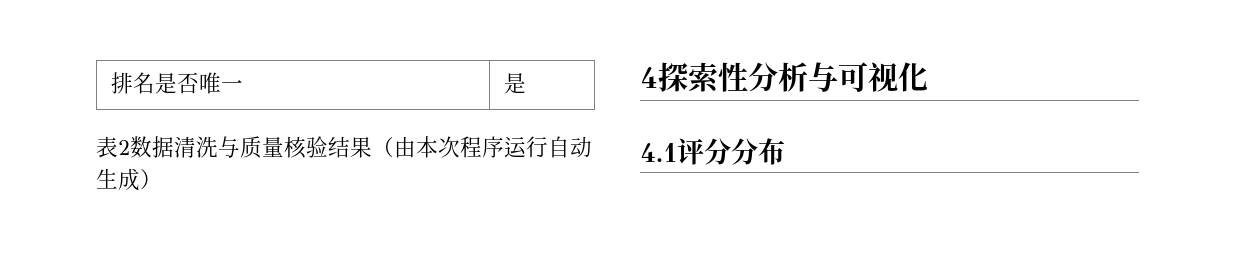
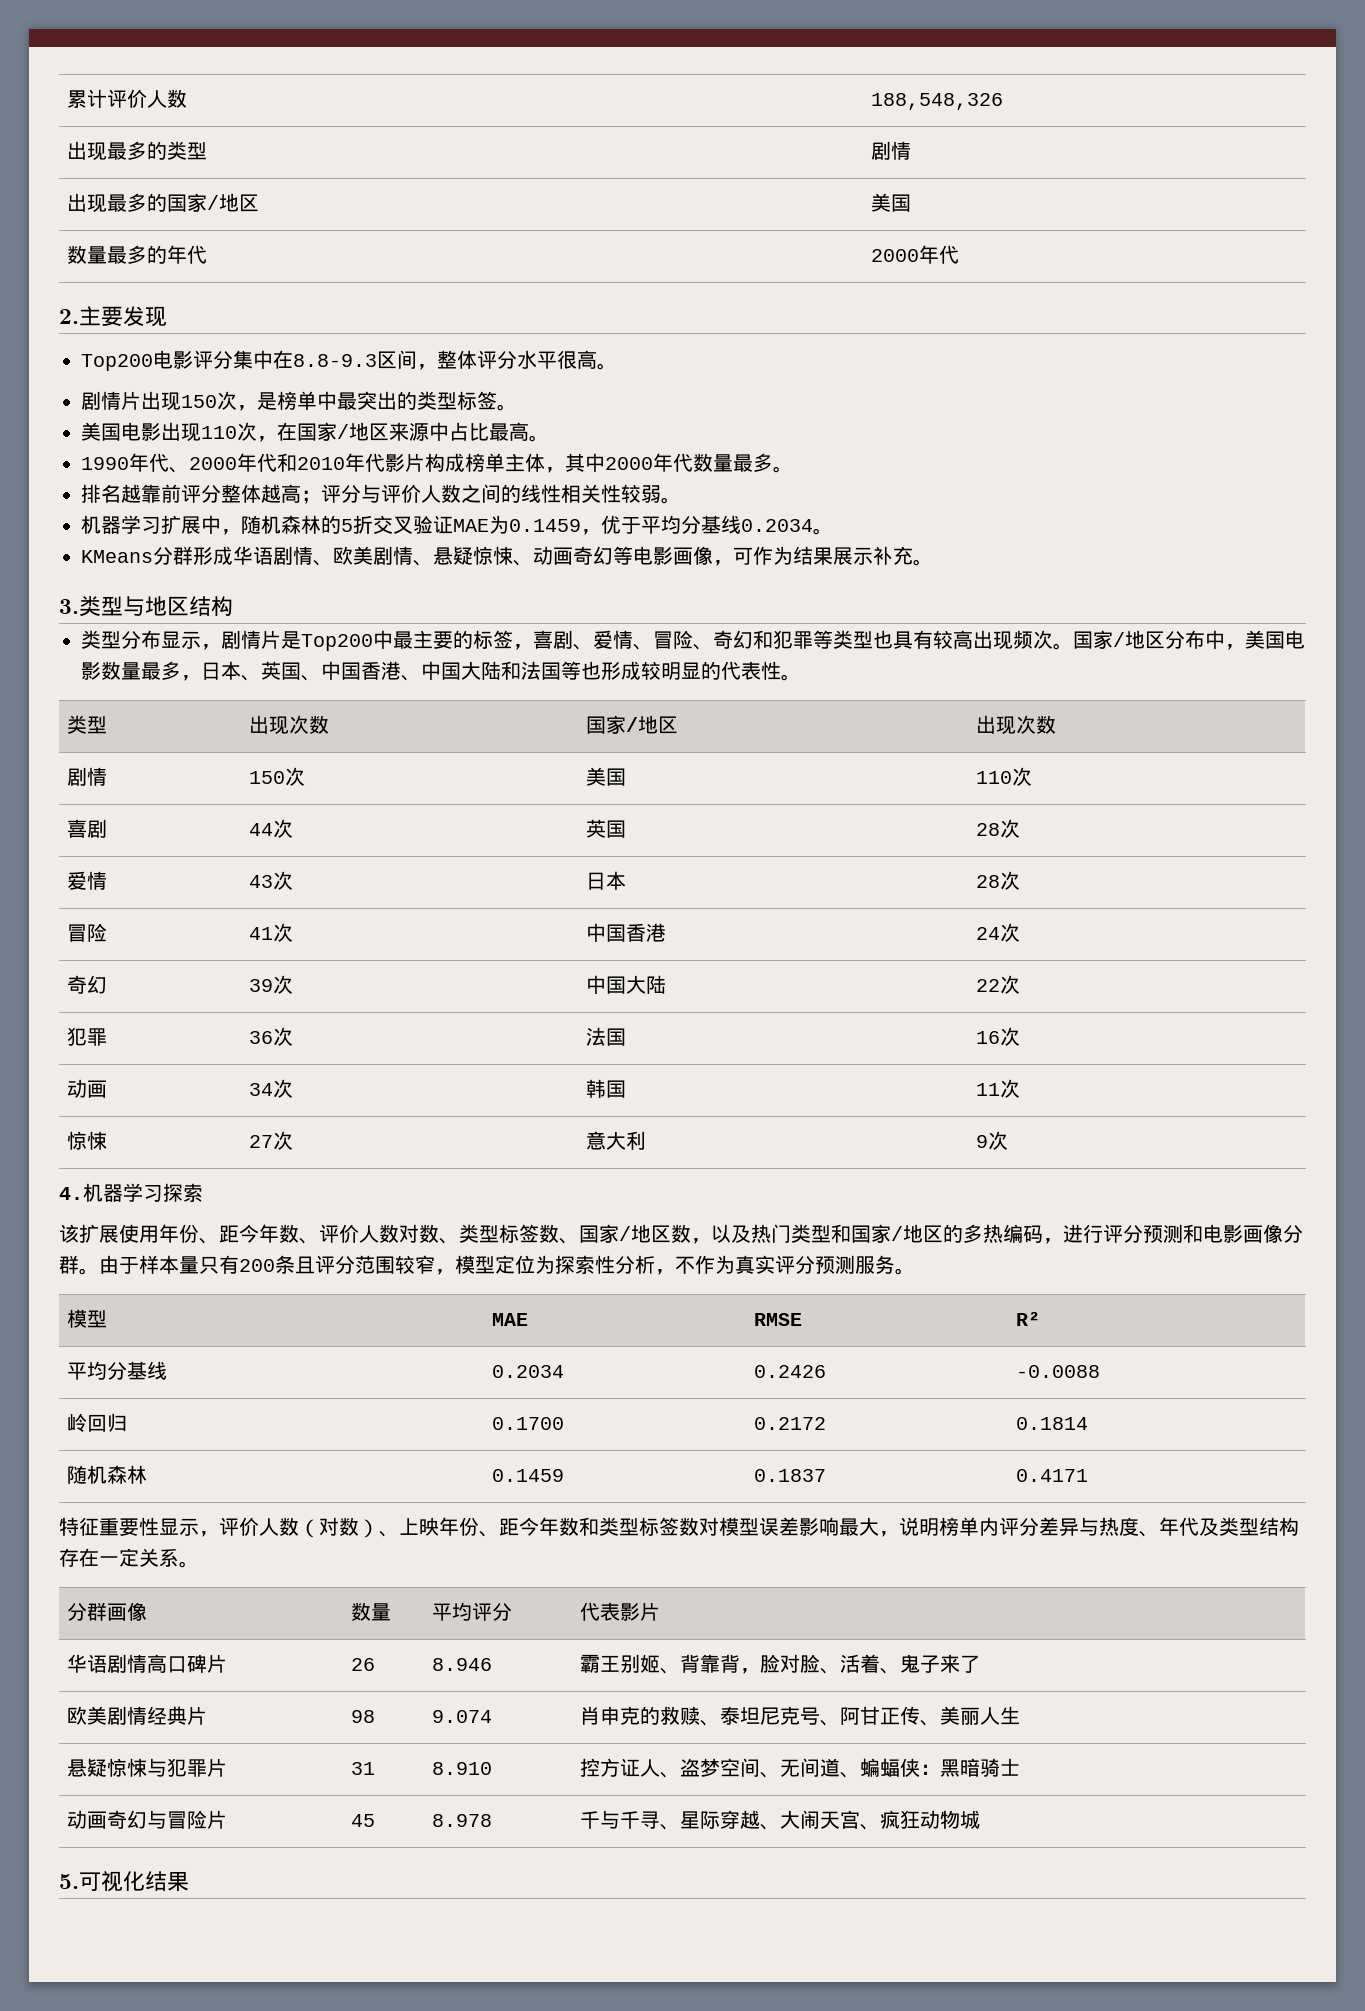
[111,72,244,94] [504,72,527,94] [96,136,592,159] [96,168,162,191] [640,62,838,92] 排名是否唯一 | 是 // 表2数据清洗与质量核验结果（由本次程序运行自动生成） // 4探索性分析与 -> [67,89,188,108] [871,93,1004,110] [67,141,208,161] [871,141,912,160] [67,193,260,213] [871,193,912,212] [67,245,208,264] [871,245,960,264] [59,306,167,327] [81,350,617,371] [81,391,517,411] [81,422,549,442] [81,453,793,473] [81,484,681,504] [81,515,833,535] [81,546,933,566] [59,596,233,616] [81,630,1305,651] [81,661,801,681] [67,715,108,734] [249,715,330,735] [586,715,679,734] [976,715,1057,735] [67,767,108,786] [249,767,306,786] [586,767,627,786] [976,767,1033,786] [67,819,108,838] [249,819,294,838] [586,819,627,838] [976,819,1021,838] [67,871,108,890] [249,871,294,890] [586,871,627,890] [976,871,1021,890] [67,923,108,942] [249,923,294,942] [586,923,667,942] [976,923,1021,942] [67,975,108,994] [249,975,294,994] [586,975,667,994] [976,975,1021,994] [67,1027,108,1046] [249,1027,294,1046] [586,1027,627,1046] [976,1027,1021,1046] [67,1079,108,1098] [249,1079,294,1098] [586,1079,627,1098] [976,1079,1021,1098] [67,1131,108,1150] [249,1131,294,1150] [586,1131,647,1150] [976,1131,1009,1150] [59,1183,203,1202] [59,1224,1303,1244] [59,1255,915,1275] [67,1309,108,1328] [492,1313,529,1326] [754,1313,803,1326] [1016,1311,1041,1326] [67,1361,168,1380] [492,1365,565,1378] [754,1365,827,1378] [1016,1365,1101,1378] [67,1413,128,1432] [492,1417,565,1430] [754,1417,827,1430] [1016,1417,1089,1430] [67,1465,148,1484] [492,1469,565,1482] [754,1469,827,1482] [1016,1469,1089,1482] [59,1517,1299,1538] [59,1548,199,1568] [67,1602,148,1621] [351,1602,392,1621] [432,1602,513,1621] [580,1602,661,1621] [67,1654,228,1673] [351,1658,376,1671] [432,1658,493,1671] [580,1654,981,1674] [67,1706,208,1725] [351,1710,376,1723] [432,1710,493,1723] [580,1706,1021,1726] [67,1758,228,1777] [351,1762,376,1775] [432,1762,493,1775] [580,1758,1021,1778] [67,1810,228,1829] [351,1814,376,1827] [432,1814,493,1827] [580,1810,981,1830] [59,1874,79,1889] 累计评价人数 | 188,548,326 // 出现最多的类型 | 剧情 // 出现最多的国家/地区 | 美国 // 数量最多的年代 | 2000年代 // 2.主要发现 // Top200电影评分集中在8.8-9.3区间，整体评分水平很高。 // 剧情片出现150次，是榜单中最突出的类型标签。 // 美国电影出现110次，在国家/地区来源中占比最高。 // 1990年代、2000年代和2010年代影片构成榜单主体，其中2000年代数量最多。 // 排名越靠前评分整体越高；评分与评价人数之间的线性相关性较弱。 // 机器学习扩展中，随机森林的5折交叉验证MAE为0.1459，优于平均分基线0.2034。 // KMeans分群形成华语剧情、欧美剧情、悬疑惊悚、动画奇幻等电影画像，可作为结果展示补充。 // 3.类型与地区结构 // 类型分布显示，剧情片是Top200中最主要的标签，喜剧、爱情、冒险、奇幻和犯罪等类型也具有较高出现频次。国家/地区分布中，美国电影数量最多，日本、英国、中国香港、中国大陆和法国等也形成较明显的代表性。 // 类型 | 出现次数 | 国家/地区 | 出现次数 // 剧情 | 150次 | 美国 | 110次 // 喜剧 | 44次 | 英国 | 28次 // 爱情 | 43次 | 日本 | 28次 // 冒险 | 41次 | 中国香港 | 24次 // 奇幻 | 39次 | 中国大陆 | 22次 // 犯罪 | 36次 | 法国 | 16次 // 动画 | 34次 | 韩国 | 11次 // 惊悚 | 27次 | 意大利 | 9次 // 4.机器学习探索 // 该扩展使用年份、距今年数、评价人数对数、类型标签数、国家/地区数，以及热门类型和国家/地区的多热编码，进行评分预测和电影画像分群。由于样本量只有200条且评分范围较窄，模型定位为探索性分析，不作为真实评分预测服务。 // 模型 | MAE | RMSE | R² // 平均分基线 | 0.2034 | 0.2426 | -0.0088 // 岭回归 | 0.1700 | 0.2172 | 0.1814 // 随机森林 | 0.1459 | 0.1837 | 0.4171 // 特征重要性显示，评价人数（对数）、上映年份、距今年数和类型标签数对模型误差影响最大，说明榜单内评分差异与热度、年代及类型结构存在一定关系。 // 分群画像 | 数量 | 平均评分 | 代表影片 // 华语剧情高口碑片 | 26 | 8.946 | 霸王别姬、背靠背，脸对脸、活着、鬼子来了 // 欧美剧情经典片 | 98 | 9.074 | 肖申克的救赎、泰坦尼克号、阿甘正传、美丽人生 // 悬疑惊悚与犯罪片 | 31 | 8.910 | 控方证人、盗梦空间、无间道、蝙蝠侠：黑暗骑士 // 动画奇幻与冒险片 | 45 | 8.978 | 千与千寻、星际穿越、大闹天宫、疯狂动物城 // 5.
[640,138,785,165] // 4.1评分分布 -> [145,1871,189,1892] 结果

